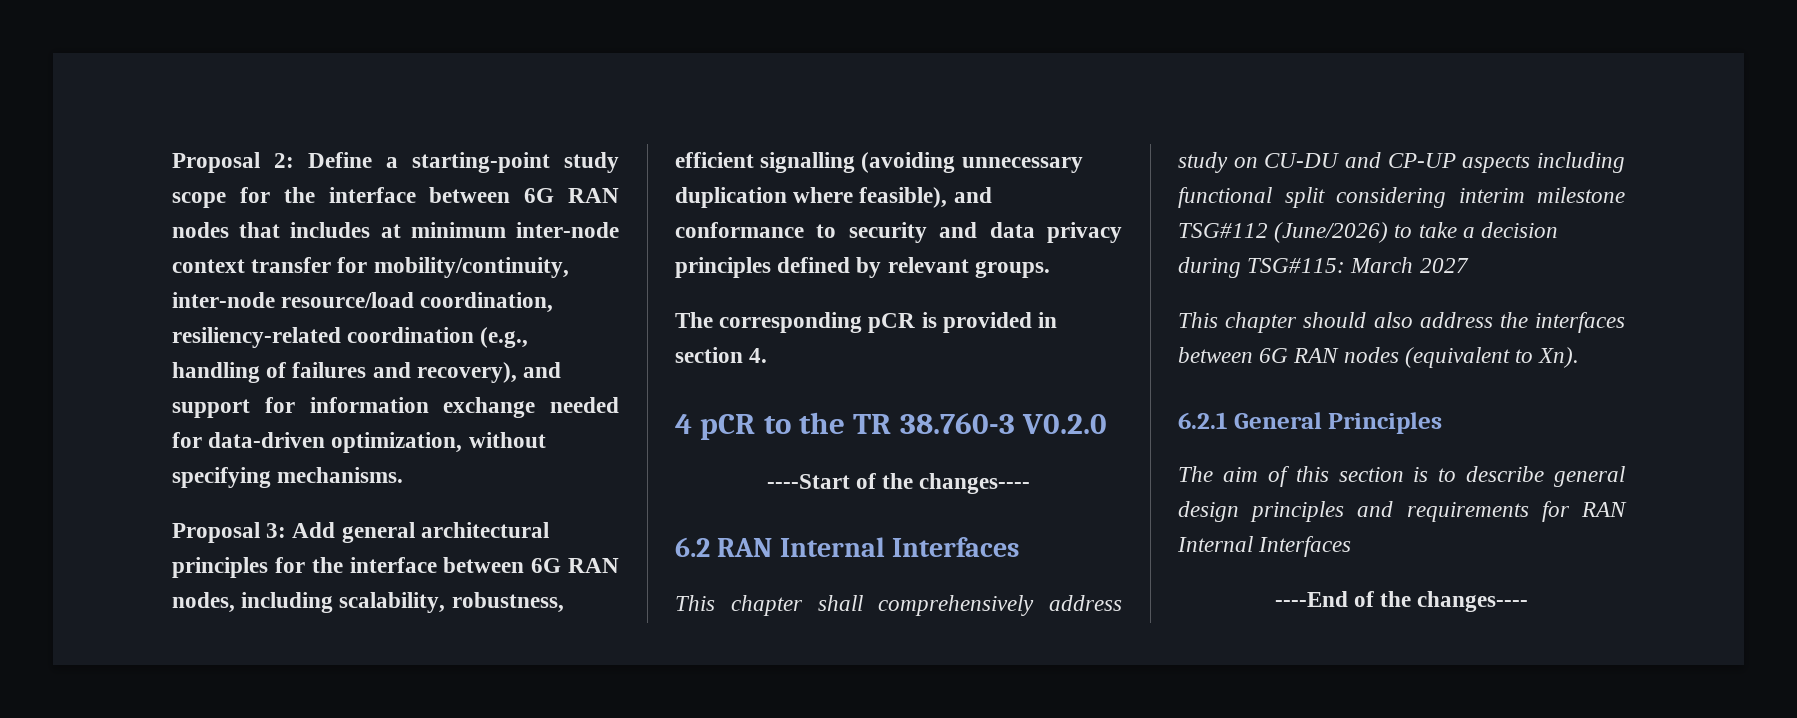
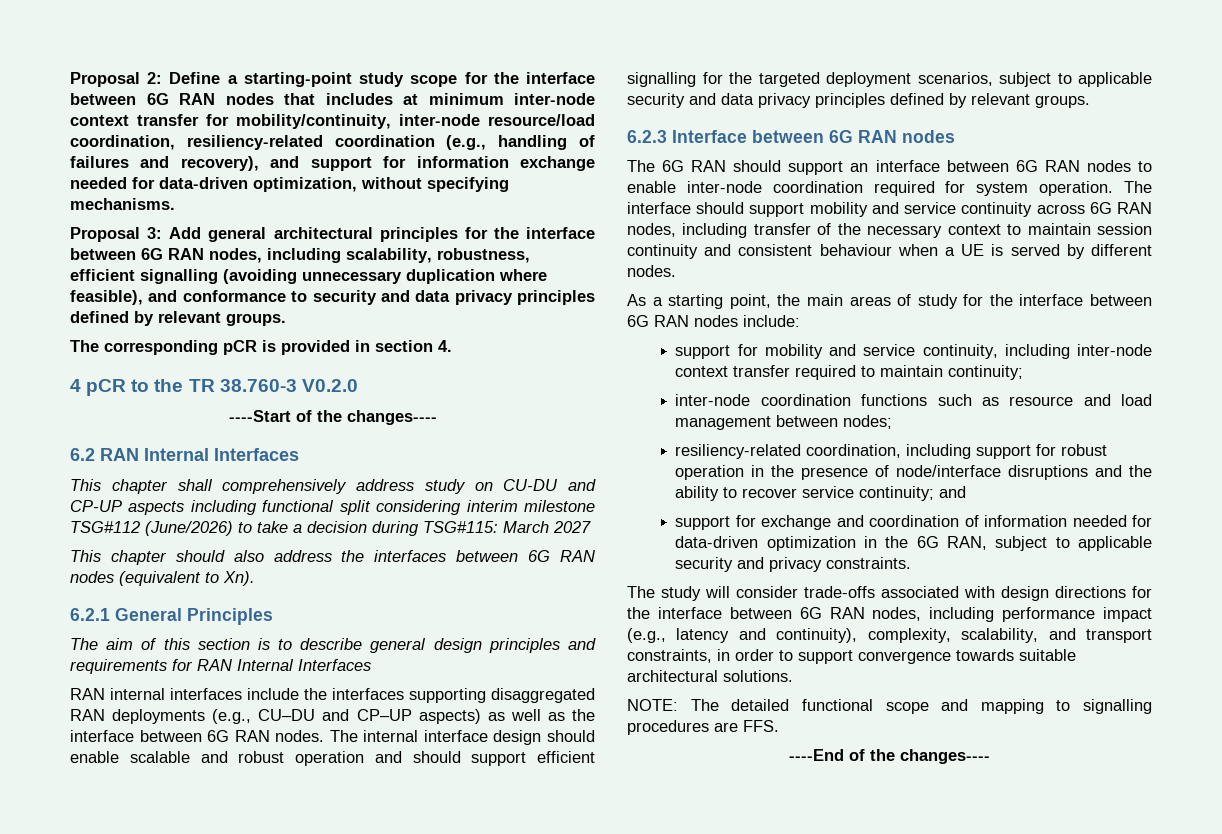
(1352, 546) none -> [70,688,595,703] [70,709,596,724] [70,730,595,745] [70,751,595,766] [627,72,1152,87] [627,93,1090,108] [627,130,955,143] [627,160,1152,175] [627,181,1152,196] [627,202,1152,217] [627,223,1152,238] [627,244,1152,259] [627,265,676,277] [627,294,1152,309] [627,315,800,327] [675,344,1152,359] [675,365,1024,380] [675,394,1152,406] [675,415,893,430] [675,444,1108,459] [675,465,1152,480] [675,486,967,501] [675,515,1152,530] [675,536,1152,551] [675,557,912,572] [627,586,1152,601] [627,607,1152,622] [627,628,1152,643] [627,649,1076,664] [627,670,793,682] [627,699,1152,714] [627,720,779,735] // RAN internal interfaces include the interfaces supporting disaggregated RAN deployments (e.g., CU–DU and CP–UP aspects) as well as the interface between 6G RAN nodes. The internal interface design should enable scalable and robust operation and should support efficient signalling for the targeted deployment scenarios, subject to applicable security and data privacy principles defined by relevant groups. // 6.2.3 Interface between 6G RAN nodes // The 6G RAN should support an interface between 6G RAN nodes to enable inter-node coordination required for system operation. The interface should support mobility and service continuity across 6G RAN nodes, including transfer of the necessary context to maintain session continuity and consistent behaviour when a UE is served by different nodes. // As a starting point, the main areas of study for the interface between 6G RAN nodes include: // support for mobility and service continuity, including inter-node context transfer required to maintain continuity; // inter-node coordination functions such as resource and load management between nodes; // resiliency-related coordination, including support for robust operation in the presence of node/interface disruptions and the ability to recover service continuity; and // support for exchange and coordination of information needed for data-driven optimization in the 6G RAN, subject to applicable security and privacy constraints. // The study will consider trade-offs associated with design directions for the interface between 6G RAN nodes, including performance impact (e.g., latency and continuity), complexity, scalability, and transport constraints, in order to support convergence towards suitable architectural solutions. // NOTE: The detailed functional scope and mapping to signalling procedures are FFS.

